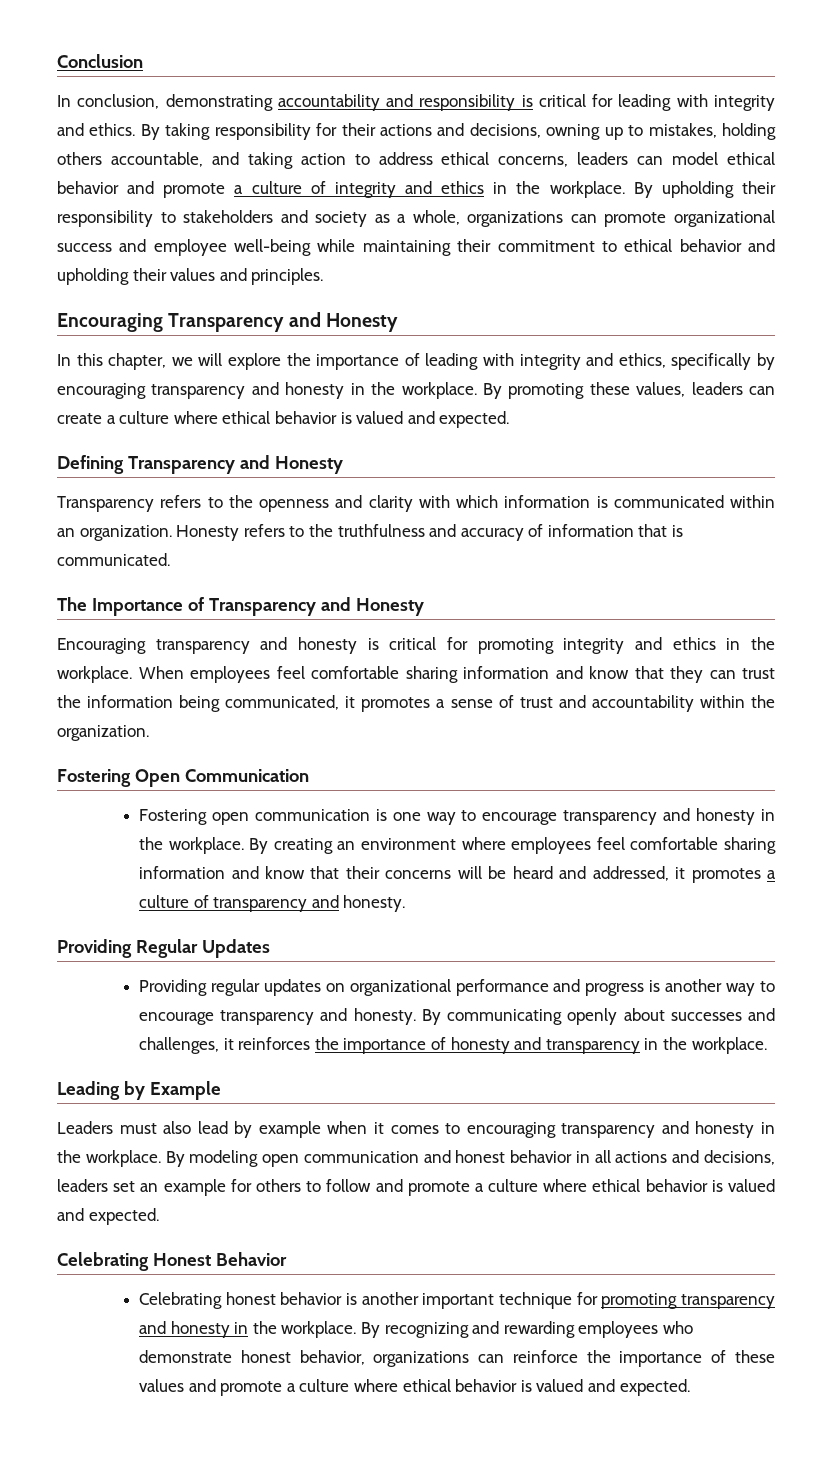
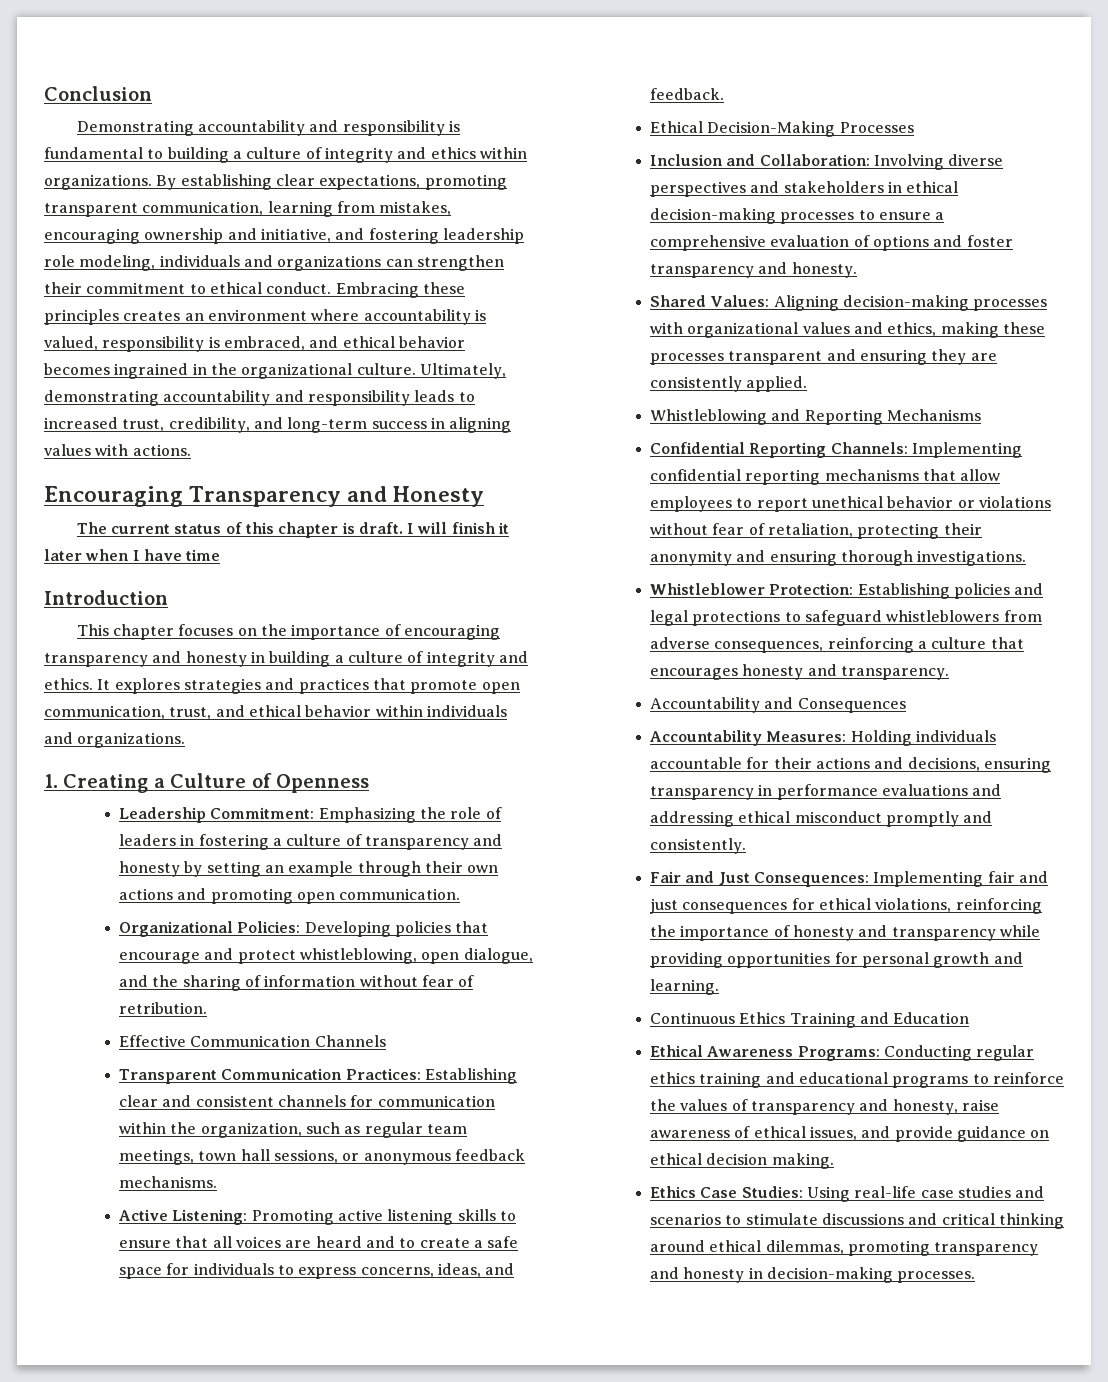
[57,94,273,111] In conclusion, demonstrating -> [76,120,194,136] Demonstrating
[538,94,775,111] [57,123,777,140] [57,152,775,169] [57,181,226,198] critical for leading with integrity and ethics. By taking responsibility for their actions and decisions, owning up to mistakes, holding others accountable, and taking action to address ethical concerns, leaders can model ethical behavior and promote -> [44,147,229,163] fundamental to building
[493,181,776,198] [57,210,775,227] [57,239,775,256] [57,268,324,285] [57,312,398,332] [57,353,776,370] [57,382,775,399] [57,411,510,428] [57,455,343,474] [57,495,775,512] [57,524,684,541] [57,553,170,566] [57,597,424,616] [57,637,775,654] [57,666,775,683] [57,695,776,712] [57,725,149,741] [57,769,309,787] [139,808,775,825] [139,837,777,854] [139,866,761,883] in the workplace. By upholding their responsibility to stakeholders and society as a whole, organizations can promote organizational success and employee well-being while maintaining their commitment to ethical behavior and upholding their values and principles. // Encouraging Transparency and Honesty // In this chapter, we will explore the importance of leading with integrity and ethics, specifically by encouraging transparency and honesty in the workplace. By promoting these values, leaders can create a culture where ethical behavior is valued and expected. // Defining Transparency and Honesty // Transparency refers to the openness and clarity with which information is communicated within an organization. Honesty refers to the truthfulness and accuracy of information that is communicated. // The Importance of Transparency and Honesty // Encouraging transparency and honesty is critical for promoting integrity and ethics in the workplace. When employees feel comfortable sharing information and know that they can trust the information being communicated, it promotes a sense of trust and accountability within the organization. // Fostering Open Communication // Fostering open communication is one way to encourage transparency and honesty in the workplace. By creating an environment where employees feel comfortable sharing information and know that their concerns will be heard and addressed, it promotes -> [479,147,527,159] [44,174,507,190] [44,201,452,217] [44,228,524,244] [44,255,504,271] [44,282,465,298] [44,309,486,325] [44,336,465,352] [44,363,506,379] [44,390,475,406] [44,417,512,433] [44,444,191,456] [44,486,485,507] [76,522,510,538] [44,549,221,561] [44,590,168,605] [76,624,500,640] [44,651,528,667] [44,678,520,694] [44,705,507,720] [44,732,186,748] [44,773,369,793] [119,807,502,823] [119,834,269,850] within organizations. By establishing clear expectations, promoting transparent communication, learning from mistakes, encouraging ownership and initiative, and fostering leadership role modeling, individuals and organizations can strengthen their commitment to ethical conduct. Embracing these principles creates an environment where accountability is valued, responsibility is embraced, and ethical behavior becomes ingrained in the organizational culture. Ultimately, demonstrating accountability and responsibility leads to increased trust, credibility, and long-term success in aligning values with actions. // Encouraging Transparency and Honesty // The current status of this chapter is draft. I will finish it later when I have time // Introduction // This chapter focuses on the importance of encouraging transparency and honesty in building a culture of integrity and ethics. It explores strategies and practices that promote open communication, trust, and ethical behavior within individuals and organizations. // 1. Creating a Culture of Openness // Leadership Commitment: Emphasizing the role of leaders in fostering
[343,895,406,912] [57,939,270,958] [139,979,775,996] [139,1008,775,1025] [139,1037,311,1054] honesty. // Providing Regular Updates // Providing regular updates on organizational performance and progress is another way to encourage transparency and honesty. By communicating openly about successes and challenges, it reinforces -> [119,861,499,877] [119,888,461,904] [119,921,489,937] [119,948,533,964] [119,975,475,991] [119,1002,208,1014] [119,1035,386,1047] [119,1068,517,1084] [119,1095,495,1107] [119,1122,467,1138] [119,1149,525,1165] [119,1176,218,1188] [119,1209,516,1225] [119,1236,519,1248] [119,1263,515,1279] [650,88,725,100] [650,121,914,137] [650,154,1004,170] [650,181,959,197] [650,208,945,224] [650,235,1013,251] [650,262,857,278] [650,295,1048,311] [650,322,1045,338] [650,349,997,365] [650,376,808,392] [650,409,981,425] [650,442,1022,458] [650,469,1001,485] [650,496,1051,512] [650,523,982,539] [650,550,1027,566] [650,583,1044,599] [650,610,1042,626] [650,637,1024,653] [650,664,949,680] [650,697,906,713] [650,730,996,746] [650,757,1051,773] [650,784,1002,800] [650,811,993,827] [650,838,747,854] [650,871,1048,887] [650,898,1042,914] honesty by setting an example through their own actions and promoting open communication. // Organizational Policies: Developing policies that encourage and protect whistleblowing, open dialogue, and the sharing of information without fear of retribution. // Effective Communication Channels // Transparent Communication Practices: Establishing clear and consistent channels for communication within the organization, such as regular team meetings, town hall sessions, or anonymous feedback mechanisms. // Active Listening: Promoting active listening skills to ensure that all voices are heard and to create a safe space for individuals to express concerns, ideas, and feedback. // Ethical Decision-Making Processes // Inclusion and Collaboration: Involving diverse perspectives and stakeholders in ethical decision-making processes to ensure a comprehensive evaluation of options and foster transparency and honesty. // Shared Values: Aligning decision-making processes with organizational values and ethics, making these processes transparent and ensuring they are consistently applied. // Whistleblowing and Reporting Mechanisms // Confidential Reporting Channels: Implementing confidential reporting mechanisms that allow employees to report unethical behavior or violations without fear of retaliation, protecting their anonymity and ensuring thorough investigations. // Whistleblower Protection: Establishing policies and legal protections to safeguard whistleblowers from adverse consequences, reinforcing a culture that encourages honesty and transparency. // Accountability and Consequences // Accountability Measures: Holding individuals accountable for their actions and decisions, ensuring transparency in performance evaluations and addressing ethical misconduct promptly and consistently. // Fair and Just Consequences: Implementing fair and just consequences for ethical violations, reinforcing
[644,1037,767,1054] [57,1081,221,1100] [57,1121,775,1138] [57,1150,775,1167] [57,1179,775,1196] [57,1208,159,1225] [57,1252,287,1271] [139,1292,598,1309] in the workplace. // Leading by Example // Leaders must also lead by example when it comes to encouraging transparency and honesty in the workplace. By modeling open communication and honest behavior in all actions and decisions, leaders set an example for others to follow and promote a culture where ethical behavior is valued and expected. // Celebrating Honest Behavior // Celebrating honest behavior is another important technique for -> [999,925,1040,937] [650,952,1023,968] [650,979,720,995] [650,1012,970,1028] [650,1045,1035,1061] [650,1072,1064,1088] [650,1099,999,1115] [650,1126,1050,1142] [650,1153,834,1169] [650,1186,1045,1202] [650,1213,1064,1229] [650,1240,844,1255] while providing opportunities for personal growth and learning. // Continuous Ethics Training and Education // Ethical Awareness Programs: Conducting regular ethics training and educational programs to reinforce the values of transparency and honesty, raise awareness of ethical issues, and provide guidance on ethical decision making. // Ethics Case Studies: Using real-life case studies and scenarios to stimulate discussions and critical thinking around ethical dilemmas,
[252,1321,693,1338] [139,1350,775,1367] [139,1379,690,1396] the workplace. By recognizing and rewarding employees who demonstrate honest behavior, organizations can reinforce the importance of these values and promote a culture where ethical behavior is valued and expected. -> [766,1267,976,1283] decision-making processes.

